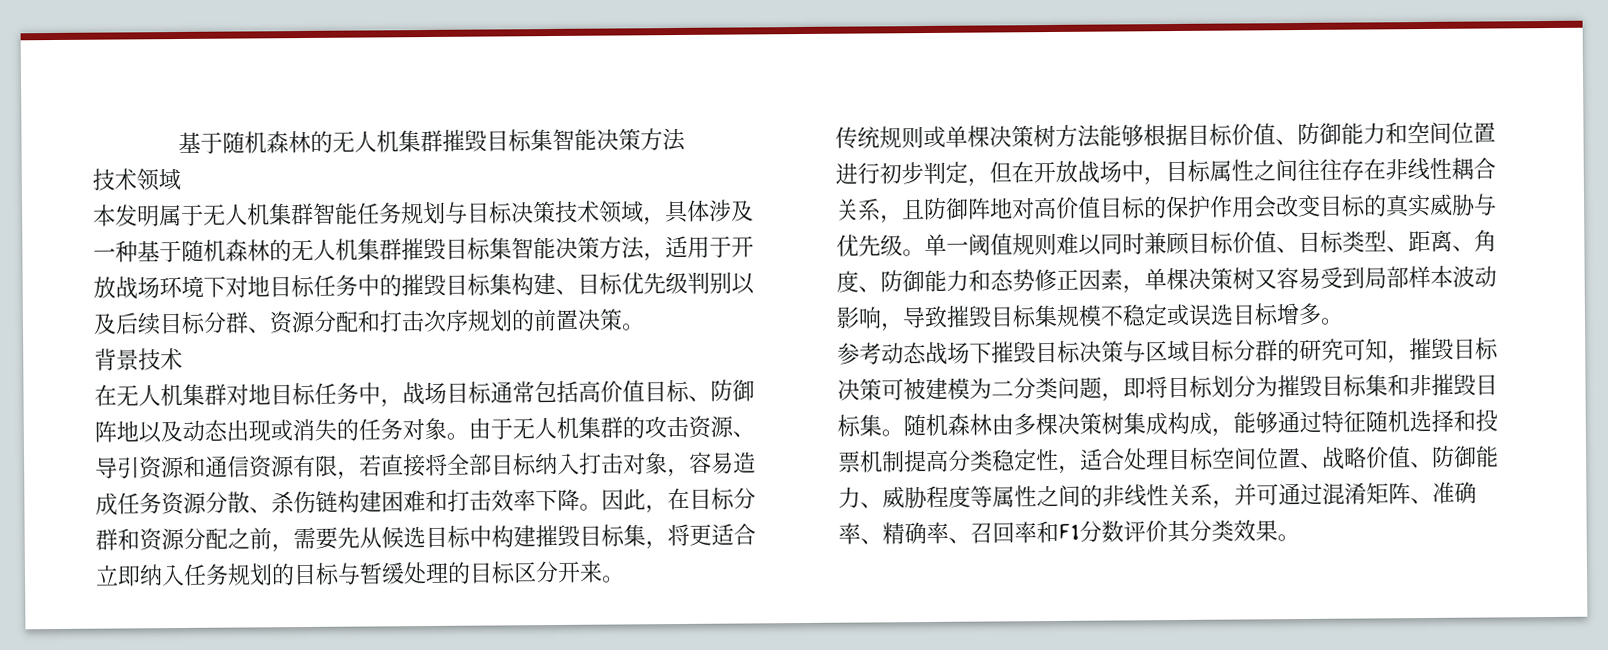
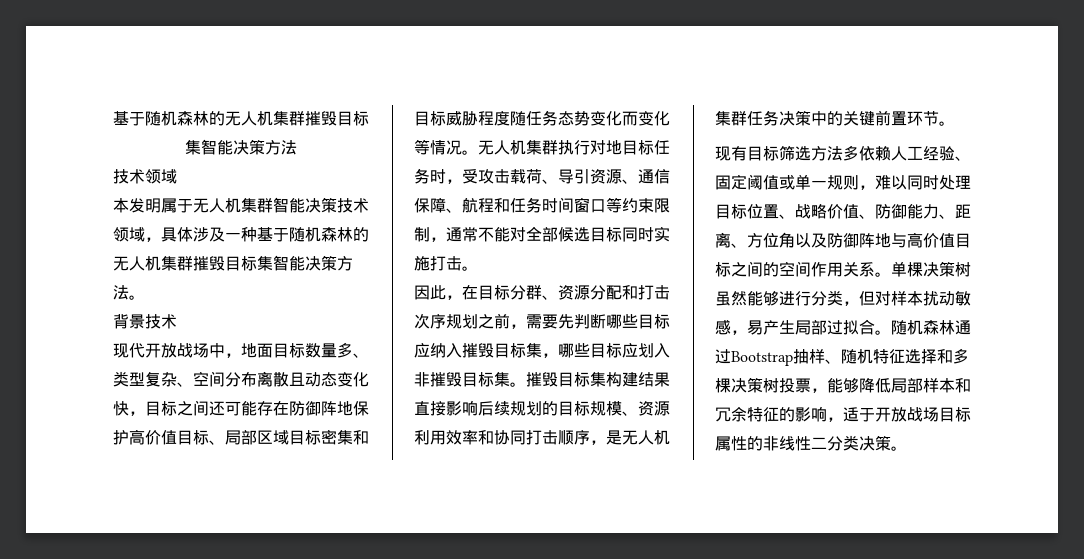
[357,201,513,225] 任务规划与目标 -> (305, 205) none
[643,235,754,262] [93,271,755,300] [93,312,161,336] ，适用于开放战场环境下对地目标任务中的摧毁目标集构建、目标优先级判别以及后续 -> [129,295,145,300] [113,314,177,329] [113,342,369,358] [113,371,369,387] [113,400,369,416] [113,429,369,445] [414,110,670,126] [414,139,670,155] [414,168,670,184] [414,197,670,213] [414,226,670,242] [414,256,478,271] [414,285,478,300] 。 // 背景技术 // 现代开放战场中，地面目标数量多、类型复杂、空间分布离散且动态变化快，目标之间还可能存在防御阵地保护高价值目标、局部区域目标密集和目标威胁程度随任务态势变化而变化等情况。无人机集群执行对地目标任务时，受攻击载荷、导引资源、通信保障、航程和任务时间窗口等约束限制，通常不能对全部候选目标同时实施打击。 // 因此，在
[511,308,645,332] [94,347,183,371] [94,379,755,408] [94,415,755,444] [95,451,756,480] [95,487,756,516] [95,523,756,553] [95,560,625,587] [835,121,1496,149] [835,157,1496,187] [835,193,1497,224] [836,229,1497,257] [836,265,1497,294] [836,302,1344,332] [837,337,1499,366] [837,373,1498,402] [837,409,1498,437] [838,448,1125,474] 的前置决策。 // 背景技术 // 在无人机集群对地目标任务中，战场目标通常包括高价值目标、防御阵地以及动态出现或消失的任务对象。由于无人机集群的攻击资源、导引资源和通信资源有限，若直接将全部目标纳入打击对象，容易造成任务资源分散、杀伤链构建困难和打击效率下降。因此，在目标分群和资源分配之前，需要先从候选目标中构建摧毁目标集，将更适合立即纳入任务规划的目标与暂缓处理的目标区分开来。 // 传统规则或单棵决策树方法能够根据目标价值、防御能力和空间位置进行初步判定，但在开放战场中，目标属性之间往往存在非线性耦合关系，且防御阵地对高价值目标的保护作用会改变目标的真实威胁与优先级。单一阈值规则难以同时兼顾目标价值、目标类型、距离、角度、防御能力和态势修正因素，单棵决策树又容易受到局部样本波动影响，导致摧毁目标集规模不稳定或误选目标增多。 // 参考动态战场下摧毁目标决策与区域目标分群的研究可知，摧毁目标决策可被建模为二分类问题，即将目标划分为摧毁目标集和非摧毁目标集。随机森林由多棵决策树集成构成，能够通过特征随机选择和投票机制提高分类稳定性，适合 -> [478,313,670,329] [414,343,670,358] [414,372,670,387] [414,400,670,416] [414,430,670,445] [715,110,955,126] [715,145,971,161] [715,174,939,190] 之前，需要先判断哪些目标应纳入摧毁目标集，哪些目标应划入非摧毁目标集。摧毁目标集构建结果直接影响后续规划的目标规模、资源利用效率和协同打击顺序，是无人机集群任务决策中的关键前置环节。 // 现有目标筛选方法多依赖人工经验、固定阈值或单一规则，难以同时
[1211,447,1257,470] 空间 -> (747, 211) none
[882,481,1477,509] [838,519,1278,545] 威胁程度等属性之间的非线性关系，并可通过混淆矩阵、准确率、精确率、召回率和F1分数评价其分类效果 -> [955,204,971,219] [715,232,971,248] [715,261,971,277] [715,290,971,306] [715,319,971,335] [715,348,969,366] [715,377,971,393] [715,406,971,422] [715,435,891,451] 距离、方位角以及防御阵地与高价值目标之间的空间作用关系。单棵决策树虽然能够进行分类，但对样本扰动敏感，易产生局部过拟合。随机森林通过Bootstrap抽样、随机特征选择和多棵决策树投票，能够降低局部样本和冗余特征的影响，适于开放战场目标属性的非线性二分类决策

